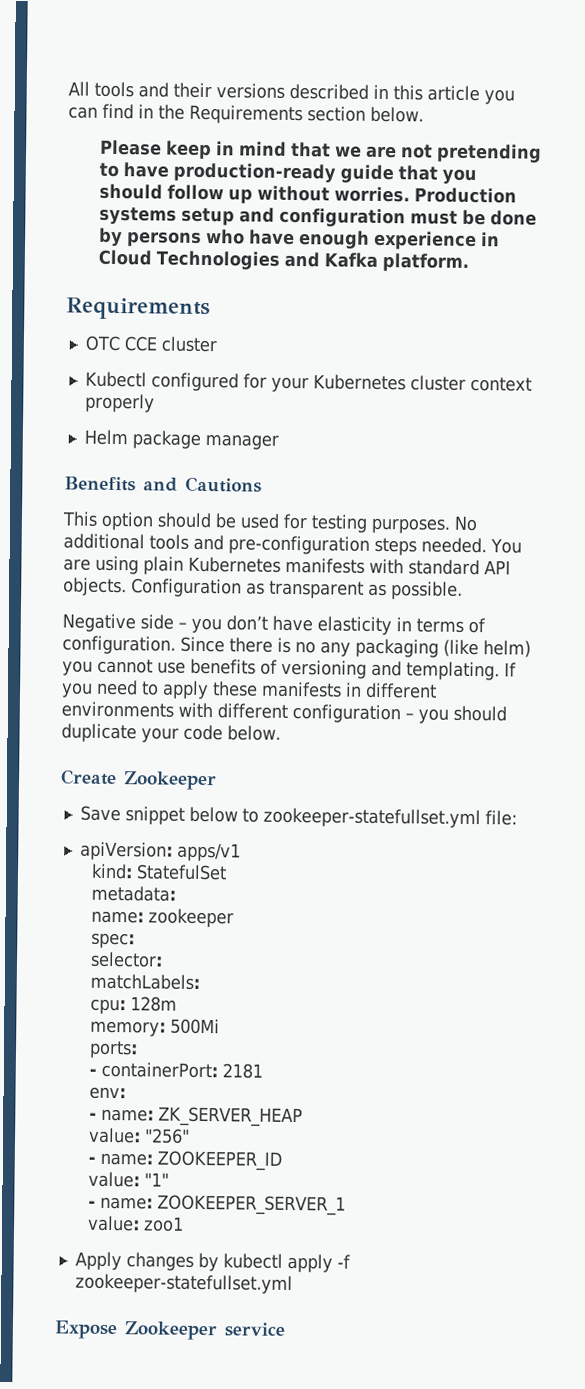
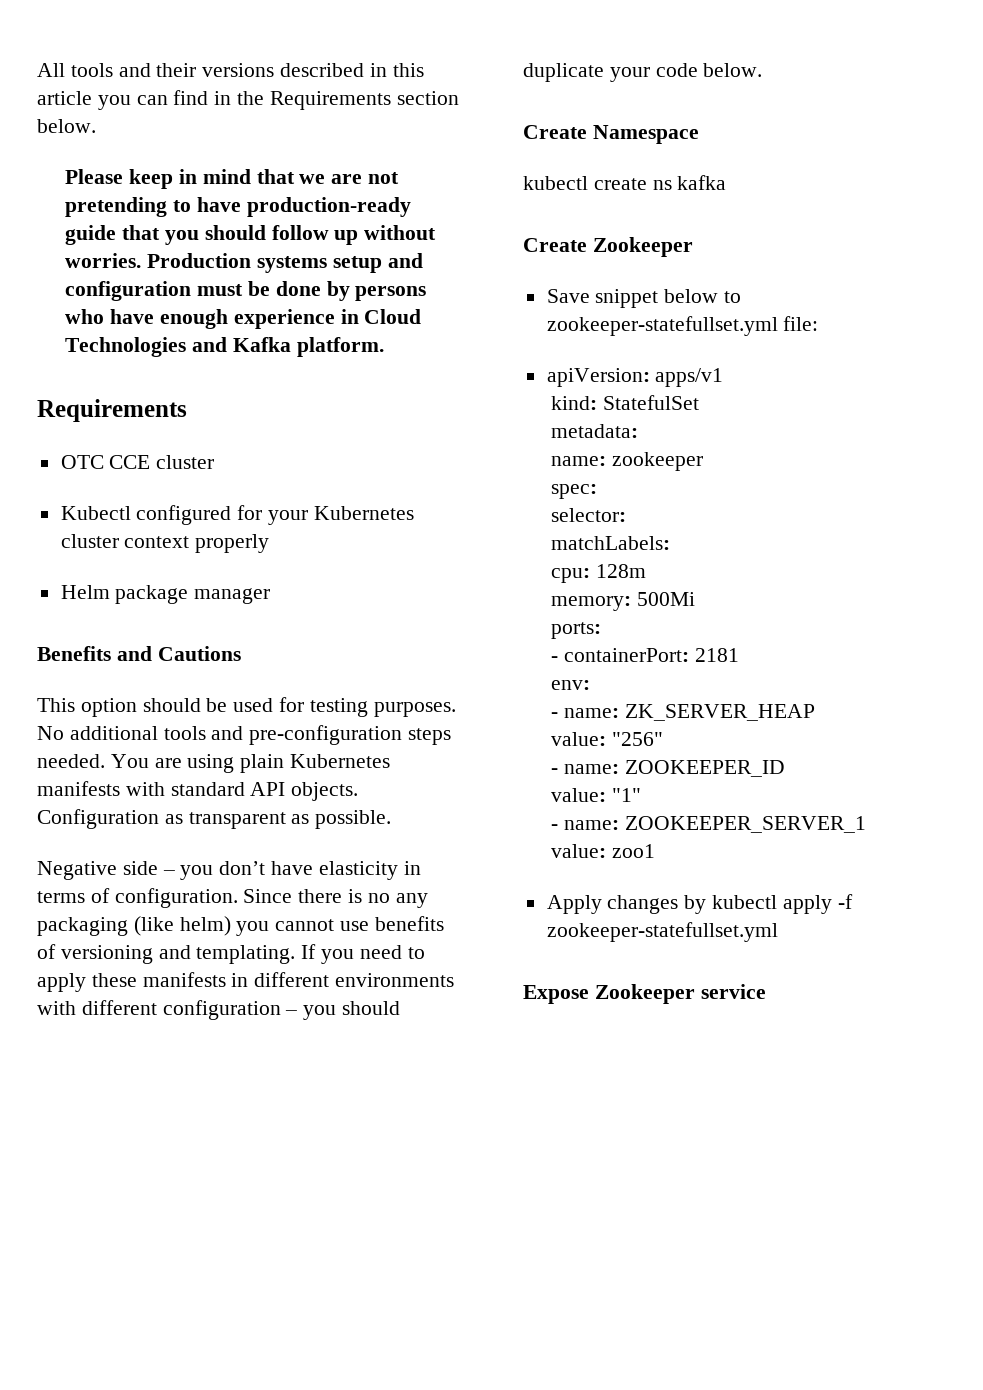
(281, 733) none -> [523,125,699,144] [523,175,727,190] // Create Namespace // kubectl create ns kafka

